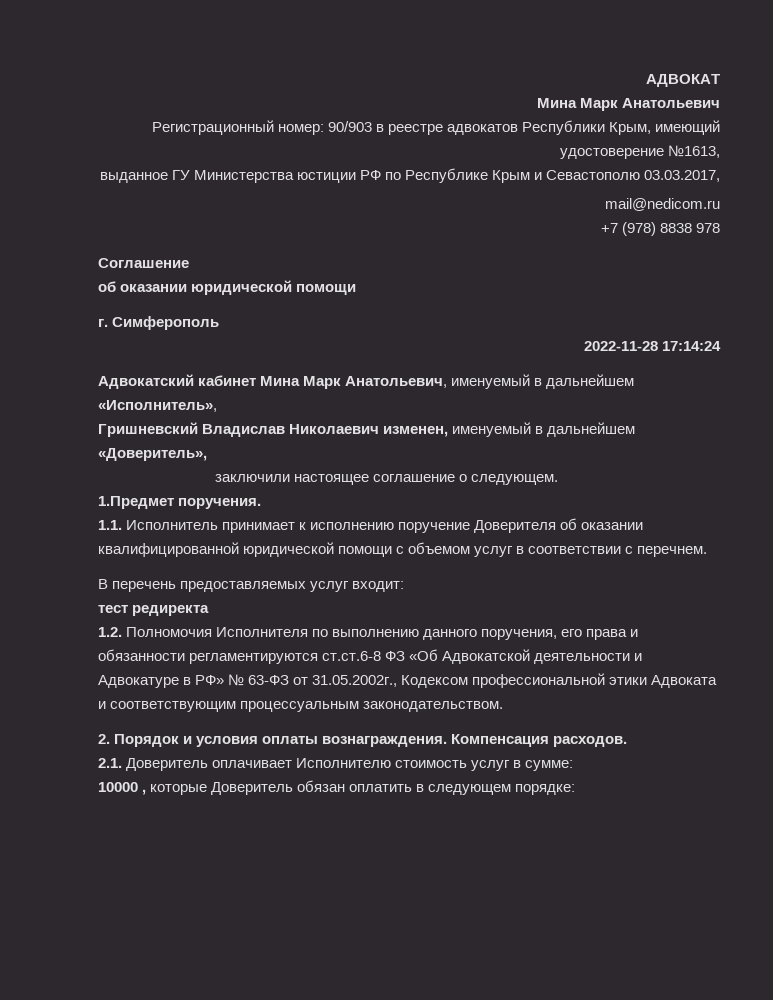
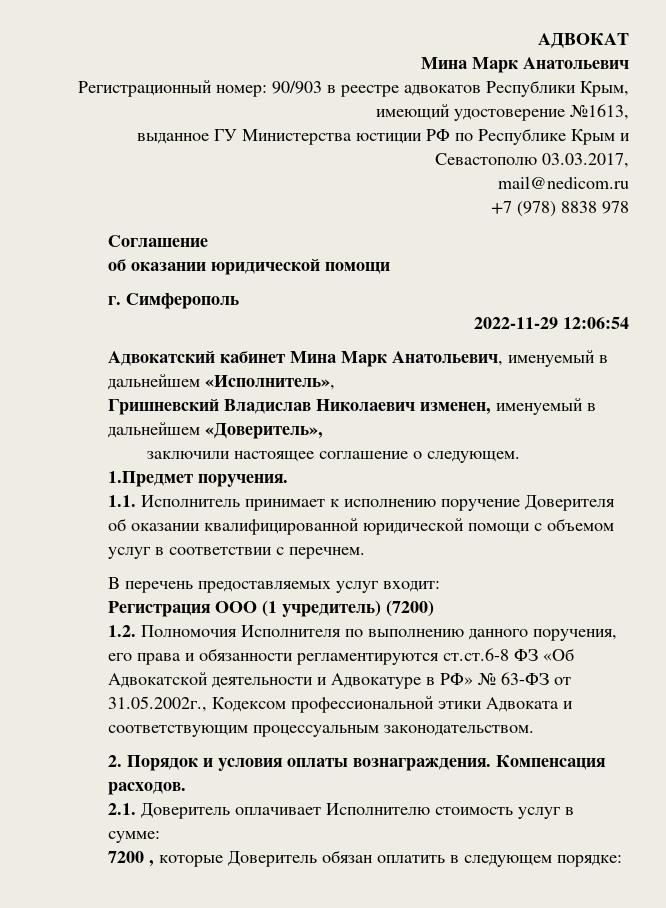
[583,341,721,351] 2022-11-28 17:14:24 -> [474,317,629,329] 2022-11-29 12:06:54
[97,605,209,616] тест редиректа -> [108,600,435,617] Регистрация ООО (1 учредитель) (7200)
[97,782,138,792] 10000 -> [108,851,145,863] 7200

